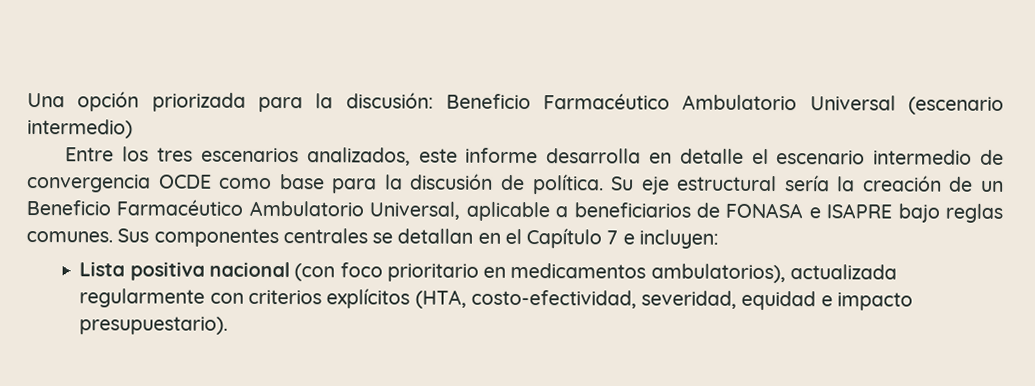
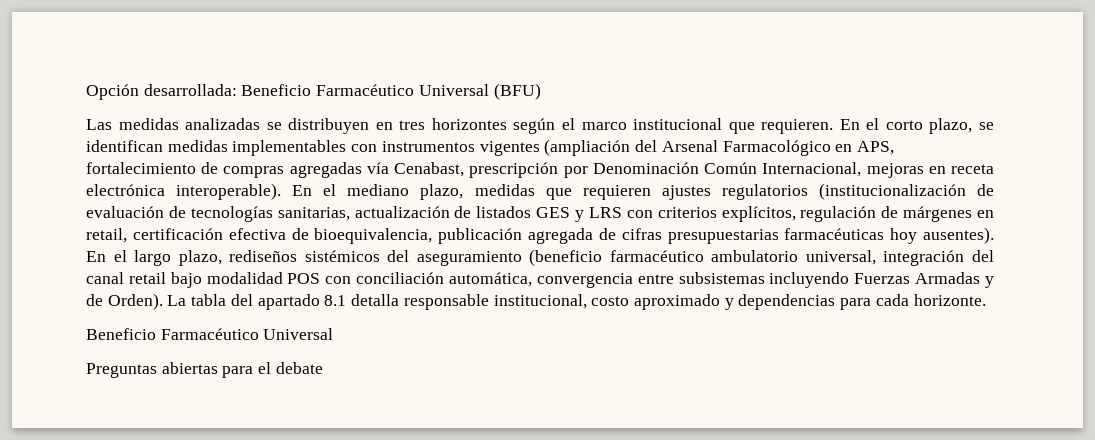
[27,91,1004,115] [27,119,133,139] [65,146,1004,166] [26,173,1004,195] [26,199,1003,223] [26,228,719,249] [79,261,897,284] [79,288,913,311] [79,316,229,335] Una opción priorizada para la discusión: Beneficio Farmacéutico Ambulatorio Universal (escenario intermedio) // Entre los tres escenarios analizados, este informe desarrolla en detalle el escenario intermedio de convergencia OCDE como base para la discusión de política. Su eje estructural sería la creación de un Beneficio Farmacéutico Ambulatorio Universal, aplicable a beneficiarios de FONASA e ISAPRE bajo reglas comunes. Sus componentes centrales se detallan en el Capítulo 7 e incluyen: // Lista positiva nacional (con foco prioritario en medicamentos ambulatorios), actualizada regularmente con criterios explícitos (HTA, costo-efectividad, severidad, equidad e impacto presupuestario). -> [86,83,541,100] [86,118,994,134] [86,139,894,156] [86,162,995,178] [86,183,995,200] [86,206,994,222] [86,227,995,244] [86,249,995,266] [86,272,995,288] [86,293,986,310] [86,328,334,340] [86,362,323,378] Opción desarrollada: Beneficio Farmacéutico Universal (BFU) // Las medidas analizadas se distribuyen en tres horizontes según el marco institucional que requieren. En el corto plazo, se identifican medidas implementables con instrumentos vigentes (ampliación del Arsenal Farmacológico en APS, fortalecimiento de compras agregadas vía Cenabast, prescripción por Denominación Común Internacional, mejoras en receta electrónica interoperable). En el mediano plazo, medidas que requieren ajustes regulatorios (institucionalización de evaluación de tecnologías sanitarias, actualización de listados GES y LRS con criterios explícitos, regulación de márgenes en retail, certificación efectiva de bioequivalencia, publicación agregada de cifras presupuestarias farmacéuticas hoy ausentes). En el largo plazo, rediseños sistémicos del aseguramiento (beneficio farmacéutico ambulatorio universal, integración del canal retail bajo modalidad POS con conciliación automática, convergencia entre subsistemas incluyendo Fuerzas Armadas y de Orden). La tabla del apartado 8.1 detalla responsable institucional, costo aproximado y dependencias para cada horizonte. // Beneficio Farmacéutico Universal // Preguntas abiertas para el debate

